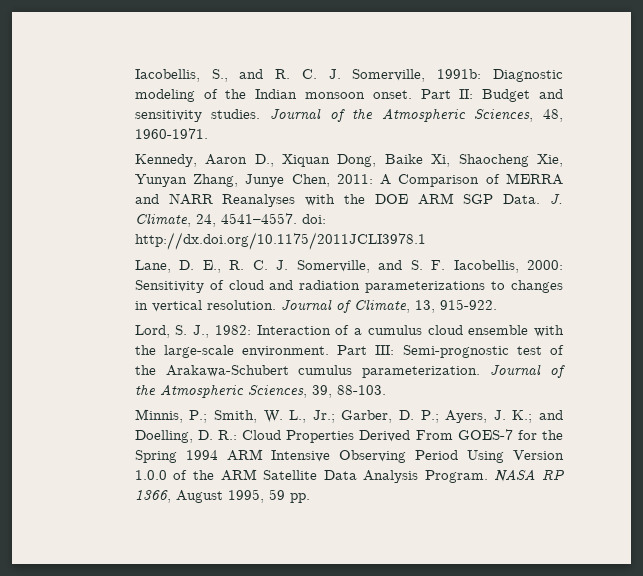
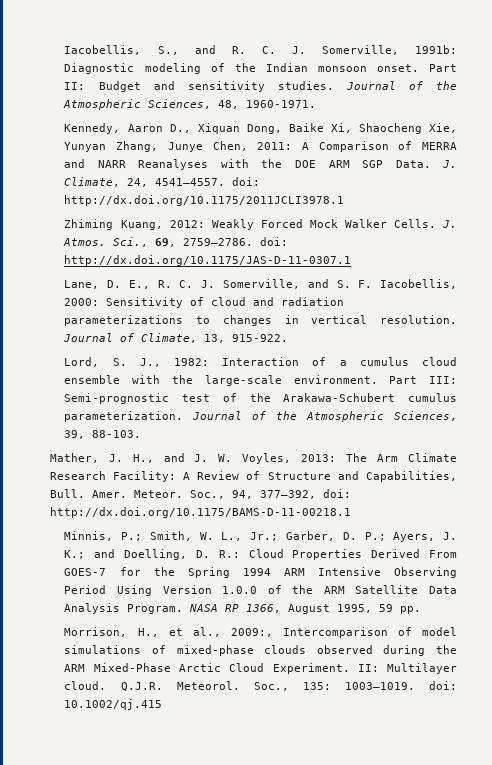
(426, 241) none -> [64,219,457,230] [63,237,289,247] [64,255,352,266] // Zhiming Kuang, 2012: Weakly Forced Mock Walker Cells. J. Atmos. Sci., 69, 2759–2786. doi: http://dx.doi.org/10.1175/JAS-D-11-0307.1
(386, 390) none -> [49,453,458,464] [49,471,458,482] [49,489,351,499] [49,507,351,518] // Mather, J. H., and J. W. Voyles, 2013: The Arm Climate Research Facility: A Review of Structure and Capabilities, Bull. Amer. Meteor. Soc., 94, 377–392, doi: http://dx.doi.org/10.1175/BAMS-D-11-00218.1
(310, 498) none -> [64,627,457,638] [64,645,457,656] [64,663,457,674] [64,681,457,691] [64,699,163,710] // Morrison, H., et al., 2009:, Intercomparison of model simulations of mixed-phase clouds observed during the ARM Mixed-Phase Arctic Cloud Experiment. II: Multilayer cloud. Q.J.R. Meteorol. Soc., 135: 1003–1019. doi: 10.1002/qj.415

